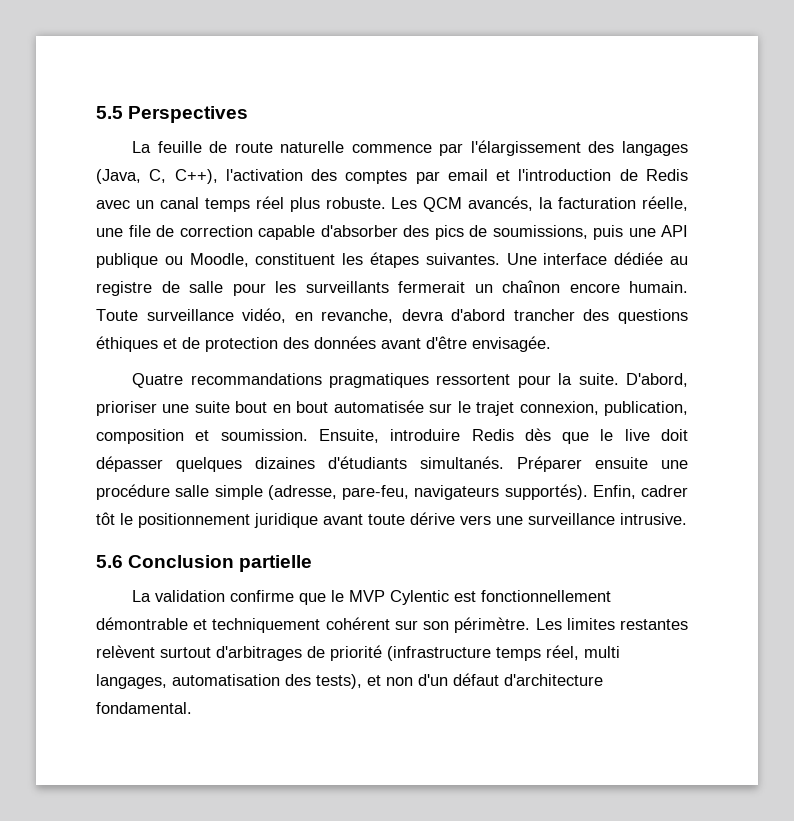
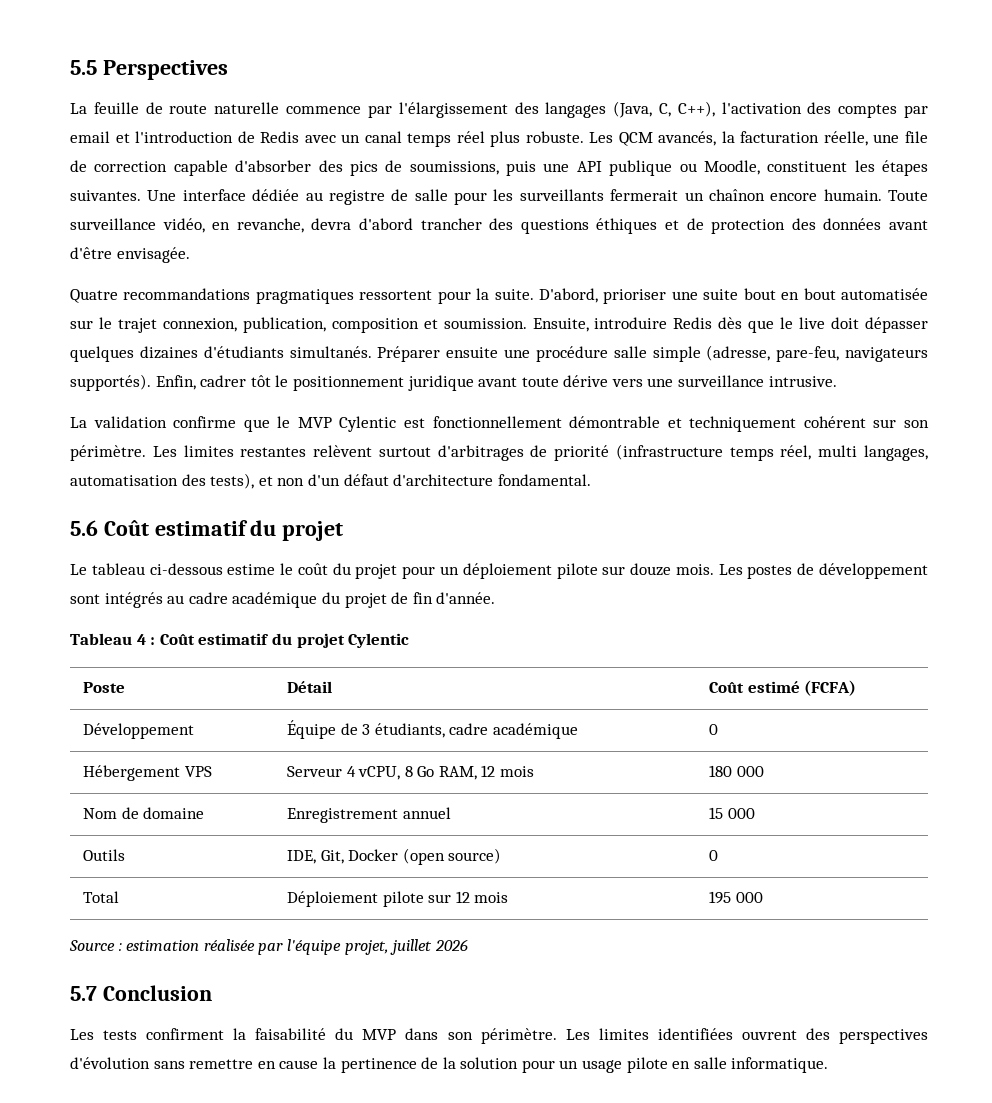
[96,555,313,572] // 5.6 Conclusion partielle -> (837, 381) none
(192, 708) none -> [70,520,344,541] [70,563,929,579] [70,592,496,608] [70,633,410,648] [82,682,125,693] [286,681,332,693] [708,680,857,696] [82,723,194,739] [286,720,578,739] [708,724,718,735] [82,765,212,781] [286,765,535,780] [708,765,764,777] [82,807,205,819] [286,807,451,823] [708,807,755,819] [82,849,125,861] [286,848,502,865] [708,850,718,861] [82,891,119,903] [286,891,509,907] [708,891,763,904] [69,939,468,955] [70,985,212,1001] [70,1028,929,1044] [70,1057,829,1073] // 5.6 Coût estimatif du projet // Le tableau ci-dessous estime le coût du projet pour un déploiement pilote sur douze mois. Les postes de développement sont intégrés au cadre académique du projet de fin d'année. // Tableau 4 : Coût estimatif du projet Cylentic // Poste | Détail | Coût estimé (FCFA) // Développement | Équipe de 3 étudiants, cadre académique | 0 // Hébergement VPS | Serveur 4 vCPU, 8 Go RAM, 12 mois | 180 000 // Nom de domaine | Enregistrement annuel | 15 000 // Outils | IDE, Git, Docker (open source) | 0 // Total | Déploiement pilote sur 12 mois | 195 000 // Source : estimation réalisée par l'équipe projet, juillet 2026 // 5.7 Conclusion // Les tests confirment la faisabilité du MVP dans son périmètre. Les limites identifiées ouvrent des perspectives d'évolution sans remettre en cause la pertinence de la solution pour un usage pilote en salle informatique.

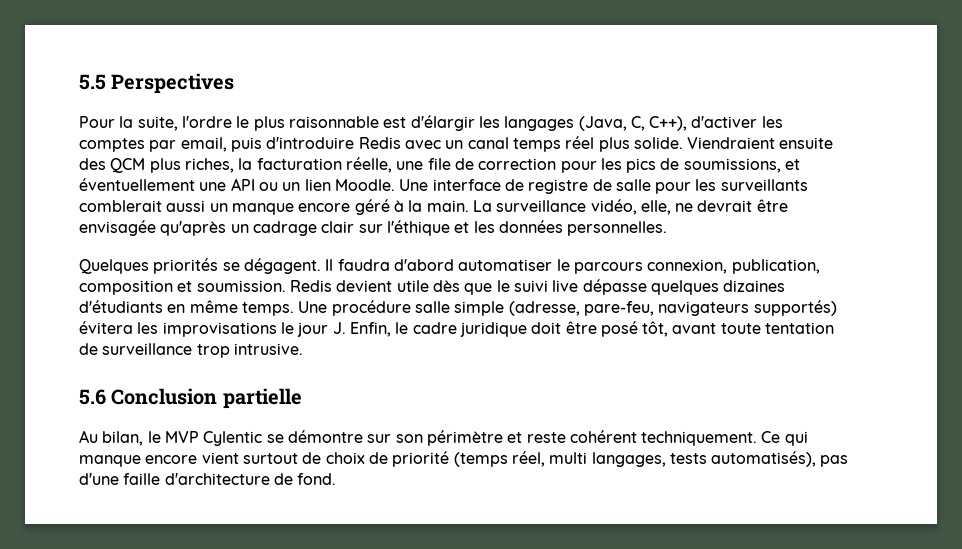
[70,101,928,118] [70,131,255,143] La feuille de route naturelle commence par l'élargissement des langages (Java, C, C++), l'activation des comptes par email et l'introduction de -> [79,115,783,131] [79,137,355,152] Pour la suite, l'ordre le plus raisonnable est d'élargir les langages (Java, C, C++), d'activer les comptes par email, puis d'introduire
[525,131,717,146] robuste. Les QCM avancés, -> [633,137,834,149] [79,158,234,173] solide. Viendraient ensuite des QCM plus riches,
[173,160,928,176] [70,189,323,201] capable d'absorber des pics de soumissions, puis une API publique ou Moodle, constituent les étapes suivantes. Une interface dédiée au -> [560,158,801,173] [79,178,524,191] pour les pics de soumissions, et éventuellement une API ou un lien Moodle. Une interface de
[610,189,928,201] [70,218,929,234] [70,247,190,263] [70,288,929,304] [70,317,157,333] fermerait un chaînon encore humain. Toute surveillance vidéo, en revanche, devra d'abord trancher des questions éthiques et de protection des données avant d'être envisagée. // Quatre recommandations pragmatiques ressortent pour la suite. D'abord, prioriser une suite bout en bout automatisée sur le trajet -> [79,199,788,215] [79,220,668,236] [79,258,643,274] comblerait aussi un manque encore géré à la main. La surveillance vidéo, elle, ne devrait être envisagée qu'après un cadrage clair sur l'éthique et les données personnelles. // Quelques priorités se dégagent. Il faudra d'abord automatiser le parcours
[532,317,928,333] [70,346,530,362] Ensuite, introduire Redis dès que le live doit dépasser quelques dizaines d'étudiants simultanés. Préparer ensuite une -> [289,279,786,295] [79,300,328,316] Redis devient utile dès que le suivi live dépasse quelques dizaines d'étudiants en même temps. Une
[70,374,837,391] [70,416,929,432] [70,444,928,461] [70,473,591,489] [70,520,344,541] [70,563,929,579] [70,592,496,608] [70,633,410,648] [82,682,125,693] [286,681,332,693] [708,680,857,696] [82,723,194,739] [286,720,578,739] [708,724,718,735] [82,765,212,781] [286,765,535,780] [708,765,764,777] [82,807,205,819] [286,807,451,823] [708,807,755,819] [82,849,125,861] [286,848,502,865] [708,850,718,861] [82,891,119,903] [286,891,509,907] [708,891,763,904] [69,939,468,955] [70,985,212,1001] [70,1028,929,1044] [70,1057,829,1073] supportés). Enfin, cadrer tôt le positionnement juridique avant toute dérive vers une surveillance intrusive. // La validation confirme que le MVP Cylentic est fonctionnellement démontrable et techniquement cohérent sur son périmètre. Les limites restantes relèvent surtout d'arbitrages de priorité (infrastructure temps réel, multi langages, automatisation des tests), et non d'un défaut d'architecture fondamental. // 5.6 Coût estimatif du projet // Le tableau ci-dessous estime le coût du projet pour un déploiement pilote sur douze mois. Les postes de développement sont intégrés au cadre académique du projet de fin d'année. // Tableau 4 : Coût estimatif du projet Cylentic // Poste | Détail | Coût estimé (FCFA) // Développement | Équipe de 3 étudiants, cadre académique | 0 // Hébergement VPS | Serveur 4 vCPU, 8 Go RAM, 12 mois | 180 000 // Nom de domaine | Enregistrement annuel | 15 000 // Outils | IDE, Git, Docker (open source) | 0 // Total | Déploiement pilote sur 12 mois | 195 000 // Source : estimation réalisée par l'équipe projet, juillet 2026 // 5.7 Conclusion // Les tests confirment la faisabilité du MVP dans son périmètre. Les limites identifiées ouvrent des perspectives d'évolution sans remettre en cause la pertinence de la solution pour un usage pilote en salle informatique. -> [753,300,837,316] [79,321,835,337] [79,343,303,358] [79,388,302,409] [79,430,808,446] [79,451,849,467] [79,473,337,485] supportés) évitera les improvisations le jour J. Enfin, le cadre juridique doit être posé tôt, avant toute tentation de surveillance trop intrusive. // 5.6 Conclusion partielle // Au bilan, le MVP Cylentic se démontre sur son périmètre et reste cohérent techniquement. Ce qui manque encore vient surtout de choix de priorité (temps réel, multi langages, tests automatisés), pas d'une faille d'architecture de fond.

